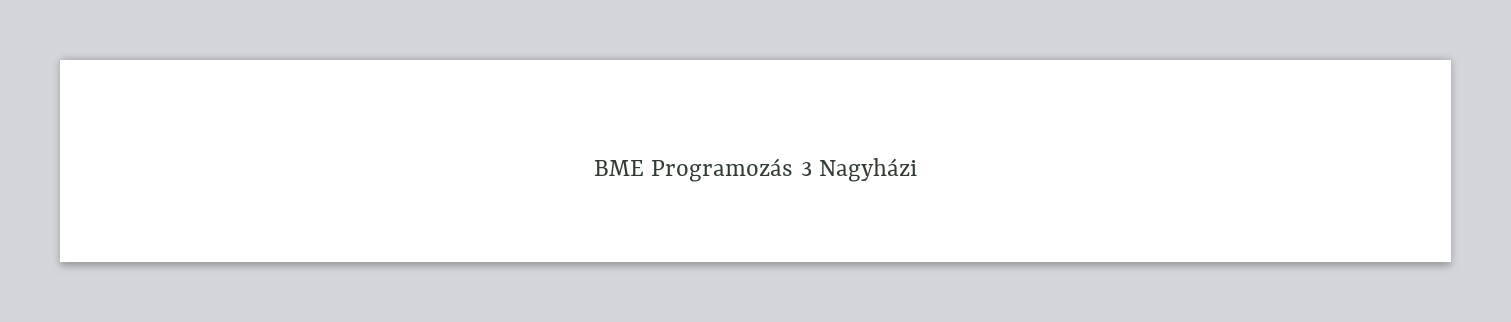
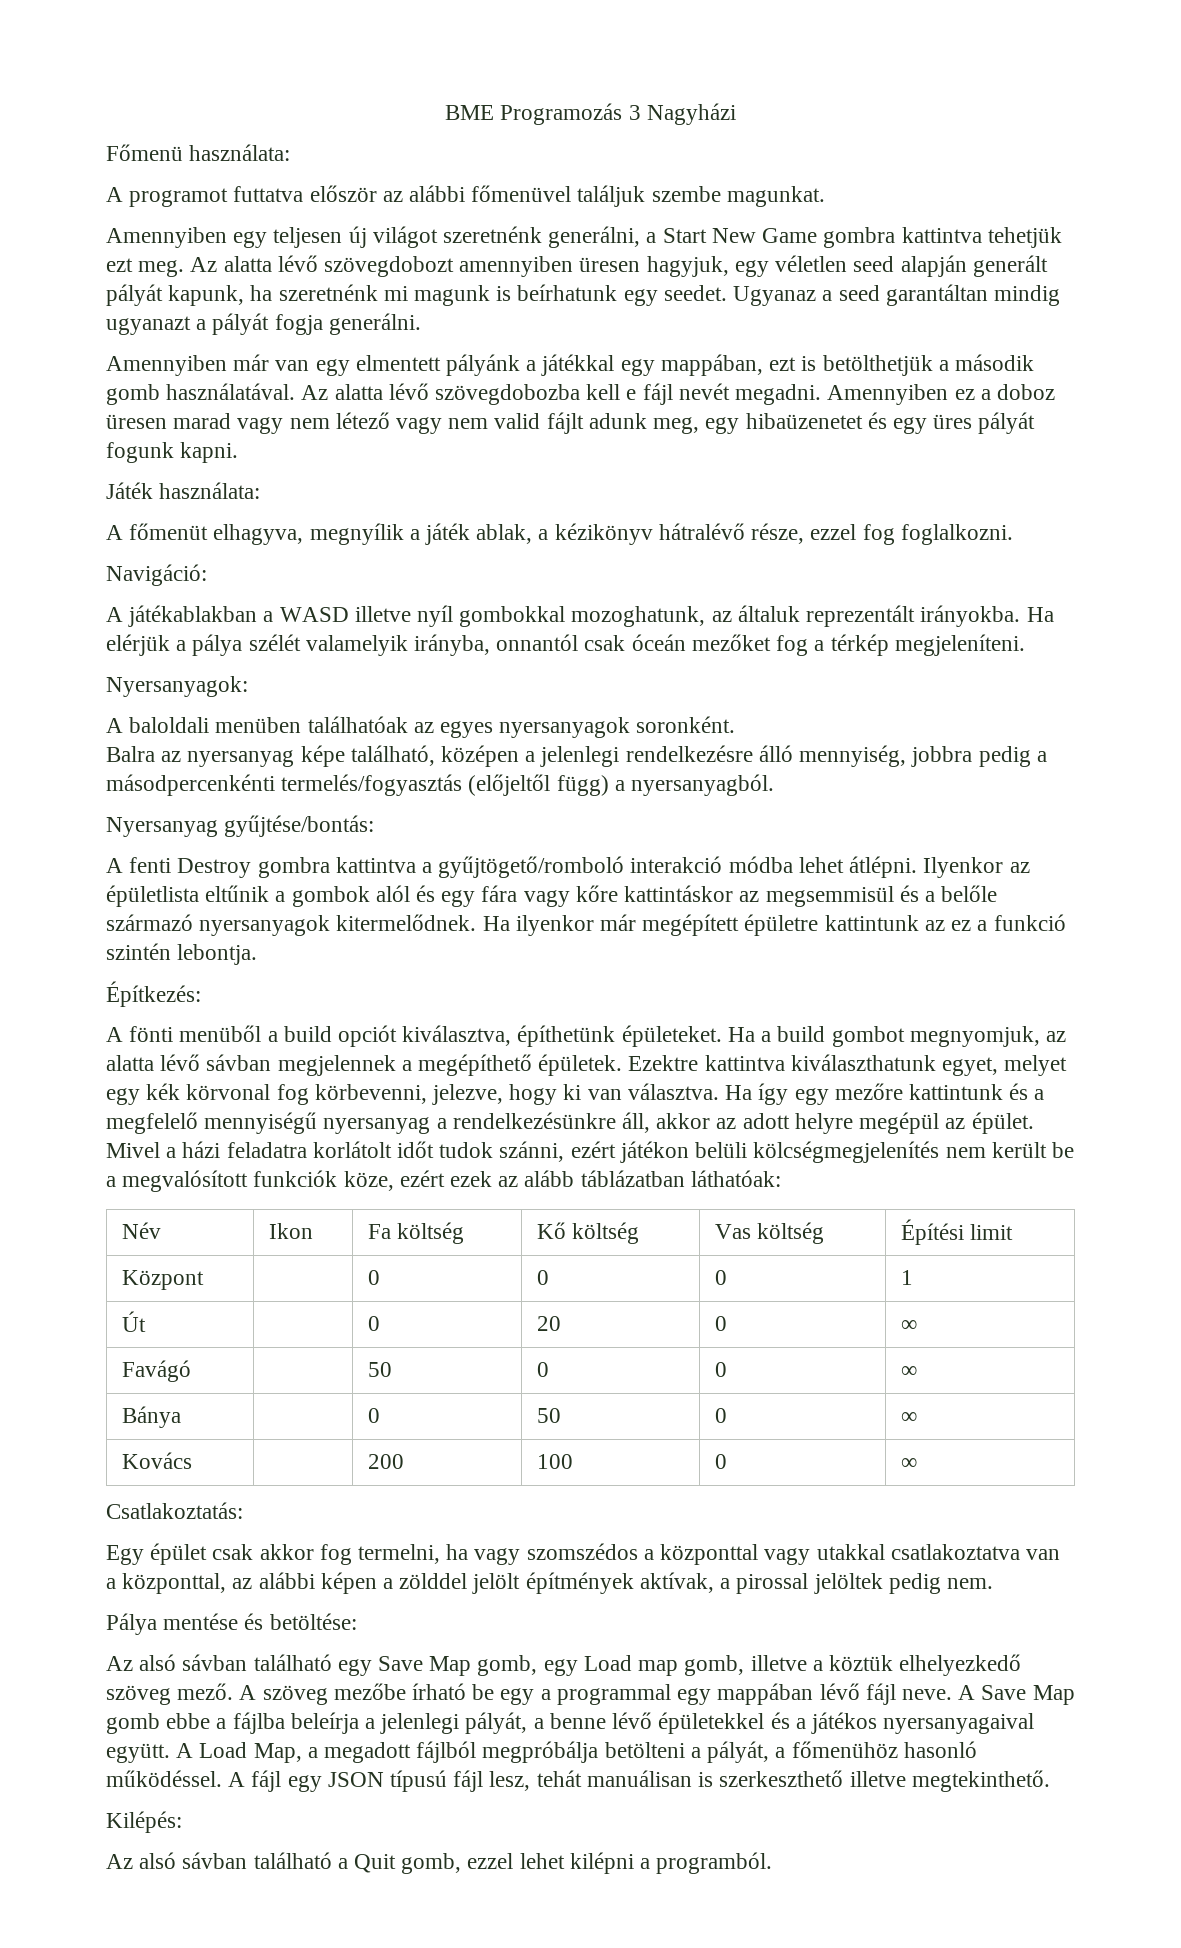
(917, 170) none -> [106,144,291,161] [106,185,825,207] [106,226,1062,248] [106,255,1048,277] [106,284,1060,306] [106,313,421,335] [106,354,1034,376] [106,383,1055,405] [106,412,1036,434] [106,442,239,463] [106,482,261,499] [106,523,1013,545] [106,564,207,586] [106,605,1054,627] [106,634,1025,656] [106,676,248,697] [106,716,736,738] [106,745,1047,767] [106,774,775,796] [106,815,375,837] [106,856,1030,878] [106,885,998,907] [106,914,1066,936] [106,943,258,965] [106,981,201,1007] [106,1025,1066,1047] [106,1054,1068,1076] [106,1083,1045,1105] [106,1112,1034,1134] [106,1141,1074,1163] [106,1170,781,1192] [121,1222,161,1239] [268,1223,313,1239] [367,1222,465,1244] [536,1222,640,1244] [714,1222,825,1244] [900,1219,1014,1245] [121,1270,204,1290] [367,1270,380,1285] [536,1270,549,1285] [714,1270,727,1285] [900,1270,913,1285] [121,1311,146,1332] [367,1316,380,1331] [536,1316,561,1331] [714,1316,727,1331] [900,1320,917,1331] [121,1360,191,1382] [367,1362,392,1377] [536,1362,549,1377] [714,1362,727,1377] [900,1366,917,1377] [121,1406,181,1428] [367,1408,380,1423] [536,1408,561,1423] [714,1408,727,1423] [900,1412,917,1423] [121,1452,192,1469] [367,1454,404,1469] [536,1454,573,1469] [714,1454,727,1469] [900,1458,917,1469] [106,1502,243,1519] [106,1543,1060,1565] [106,1572,993,1594] [106,1613,357,1635] [106,1654,1022,1676] [106,1683,1075,1705] [106,1712,1035,1734] [106,1741,977,1763] [106,1770,1050,1792] [106,1811,182,1833] [106,1852,773,1874] // Főmenü használata: // A programot futtatva először az alábbi főmenüvel találjuk szembe magunkat. // Amennyiben egy teljesen új világot szeretnénk generálni, a Start New Game gombra kattintva tehetjük ezt meg. Az alatta lévő szövegdobozt amennyiben üresen hagyjuk, egy véletlen seed alapján generált pályát kapunk, ha szeretnénk mi magunk is beírhatunk egy seedet. Ugyanaz a seed garantáltan mindig ugyanazt a pályát fogja generálni. // Amennyiben már van egy elmentett pályánk a játékkal egy mappában, ezt is betölthetjük a második gomb használatával. Az alatta lévő szövegdobozba kell e fájl nevét megadni. Amennyiben ez a doboz üresen marad vagy nem létező vagy nem valid fájlt adunk meg, egy hibaüzenetet és egy üres pályát fogunk kapni. // Játék használata: // A főmenüt elhagyva, megnyílik a játék ablak, a kézikönyv hátralévő része, ezzel fog foglalkozni. // Navigáció: // A játékablakban a WASD illetve nyíl gombokkal mozoghatunk, az általuk reprezentált irányokba. Ha elérjük a pálya szélét valamelyik irányba, onnantól csak óceán mezőket fog a térkép megjeleníteni. // Nyersanyagok: // A baloldali menüben találhatóak az egyes nyersanyagok soronként. // Balra az nyersanyag képe található, középen a jelenlegi rendelkezésre álló mennyiség, jobbra pedig a másodpercenkénti termelés/fogyasztás (előjeltől függ) a nyersanyagból. // Nyersanyag gyűjtése/bontás: // A fenti Destroy gombra kattintva a gyűjtögető/romboló interakció módba lehet átlépni. Ilyenkor az épületlista eltűnik a gombok alól és egy fára vagy kőre kattintáskor az megsemmisül és a belőle származó nyersanyagok kitermelődnek. Ha ilyenkor már megépített épületre kattintunk az ez a funkció szintén lebontja. // Építkezés: // A fönti menüből a build opciót kiválasztva, építhetünk épületeket. Ha a build gombot megnyomjuk, az alatta lévő sávban megjelennek a megépíthető épületek. Ezektre kattintva kiválaszthatunk egyet, melyet egy kék körvonal fog körbevenni, jelezve, hogy ki van választva. Ha így egy mezőre kattintunk és a megfelelő mennyiségű nyersanyag a rendelkezésünkre áll, akkor az adott helyre megépül az épület. Mivel a házi feladatra korlátolt időt tudok szánni, ezért játékon belüli kölcségmegjelenítés nem került be a megvalósított funkciók köze, ezért ezek az alább táblázatban láthatóak: // Név | Ikon | Fa költség | Kő költség | Vas költség | Építési limit // Központ | | 0 | 0 | 0 | 1 // Út | | 0 | 20 | 0 | ∞ // Favágó | | 50 | 0 | 0 | ∞ // Bánya | | 0 | 50 | 0 | ∞ // Kovács | | 200 | 100 | 0 | ∞ // Csatlakoztatás: // Egy épület csak akkor fog termelni, ha vagy szomszédos a központtal vagy utakkal csatlakoztatva van a központtal, az alábbi képen a zölddel jelölt építmények aktívak, a pirossal jelöltek pedig nem. // Pálya mentése és betöltése: // Az alsó sávban található egy Save Map gomb, egy Load map gomb, illetve a köztük elhelyezkedő szöveg mező. A szöveg mezőbe írható be egy a programmal egy mappában lévő fájl neve. A Save Map gomb ebbe a fájlba beleírja a jelenlegi pályát, a benne lévő épületekkel és a játékos nyersanyagaival együtt. A Load Map, a megadott fájlból megpróbálja betölteni a pályát, a főmenühöz hasonló működéssel. A fájl egy JSON típusú fájl lesz, tehát manuálisan is szerkeszthető illetve megtekinthető. // Kilépés: // Az alsó sávban található a Quit gomb, ezzel lehet kilépni a programból.

